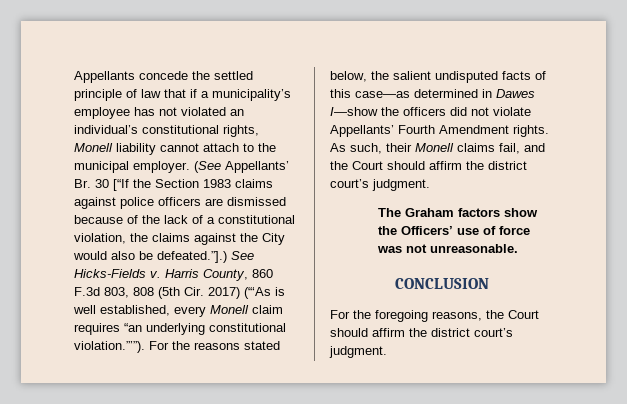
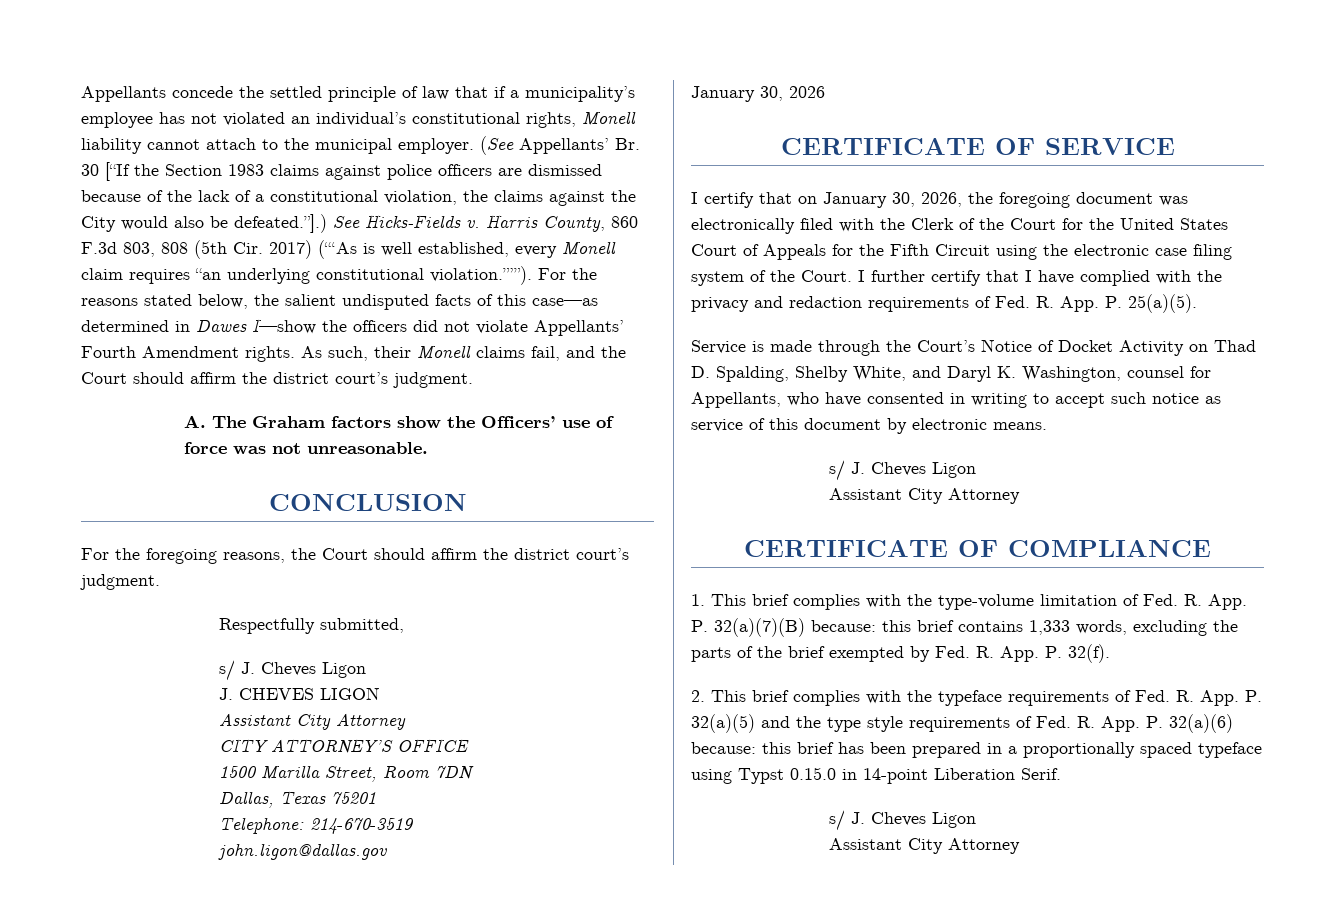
(430, 185) none -> [184,415,207,428] A.
(387, 352) none -> [218,618,404,634] [218,660,366,681] [218,687,380,700] [218,713,406,730] [218,739,469,754] [218,765,474,782] [218,791,376,808] [218,817,413,834] [217,843,387,860] [691,86,825,102] [780,138,1175,155] [691,192,1188,208] [691,218,1228,234] [691,244,1232,260] [691,270,1222,286] [691,294,1197,313] [691,339,1256,356] [691,366,1211,382] [691,392,1221,408] [691,418,1047,434] [828,460,976,481] [828,488,1020,504] [744,540,1211,557] [691,594,1247,610] [691,618,1238,637] [691,644,1110,663] [691,690,1262,706] [691,714,1233,733] [691,742,1262,758] [691,767,1061,784] [828,810,976,831] [828,838,1020,854] // Respectfully submitted, // s/ J. Cheves Ligon // J. CHEVES LIGON // Assistant City Attorney // CITY ATTORNEY’S OFFICE // 1500 Marilla Street, Room 7DN // Dallas, Texas 75201 // Telephone: 214-670-3519 // john.ligon@dallas.gov // January 30, 2026 // CERTIFICATE OF SERVICE // I certify that on January 30, 2026, the foregoing document was electronically filed with the Clerk of the Court for the United States Court of Appeals for the Fifth Circuit using the electronic case filing system of the Court. I further certify that I have complied with the privacy and redaction requirements of Fed. R. App. P. 25(a)(5). // Service is made through the Court’s Notice of Docket Activity on Thad D. Spalding, Shelby White, and Daryl K. Washington, counsel for Appellants, who have consented in writing to accept such notice as service of this document by electronic means. // s/ J. Cheves Ligon // Assistant City Attorney // CERTIFICATE OF COMPLIANCE // 1. This brief complies with the type-volume limitation of Fed. R. App. P. 32(a)(7)(B) because: this brief contains 1,333 words, excluding the parts of the brief exempted by Fed. R. App. P. 32(f). // 2. This brief complies with the typeface requirements of Fed. R. App. P. 32(a)(5) and the type style requirements of Fed. R. App. P. 32(a)(6) because: this brief has been prepared in a proportionally spaced typeface using Typst 0.15.0 in 14-point Liberation Serif. // s/ J. Cheves Ligon // Assistant City Attorney

